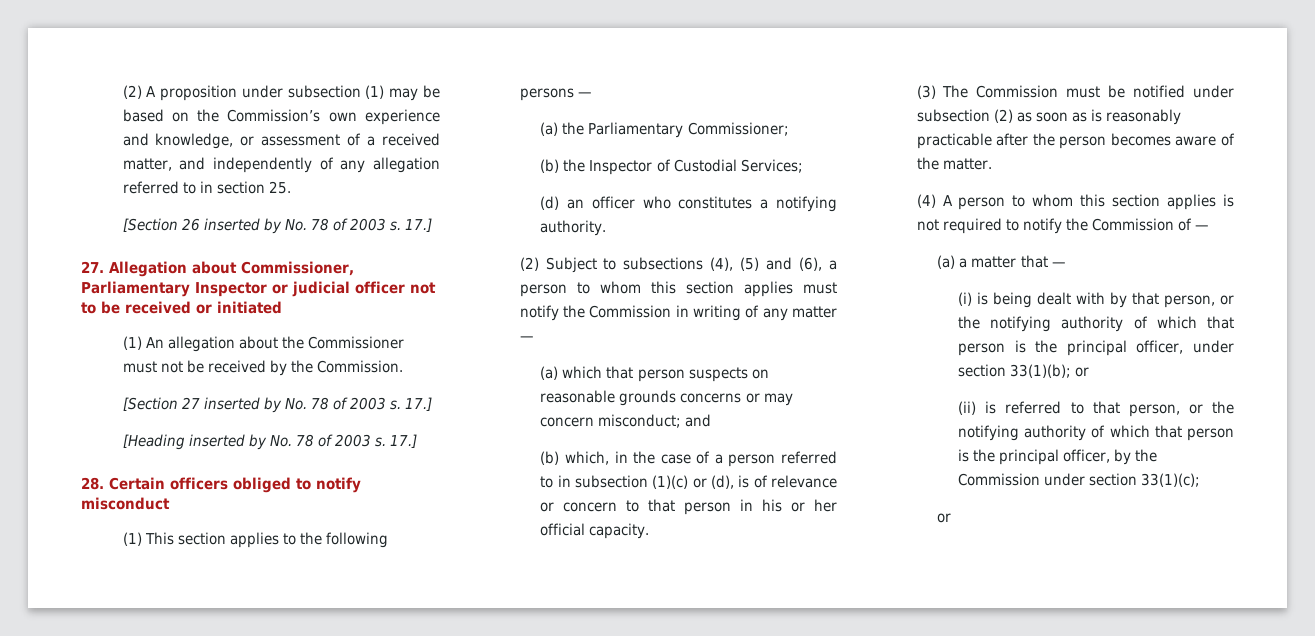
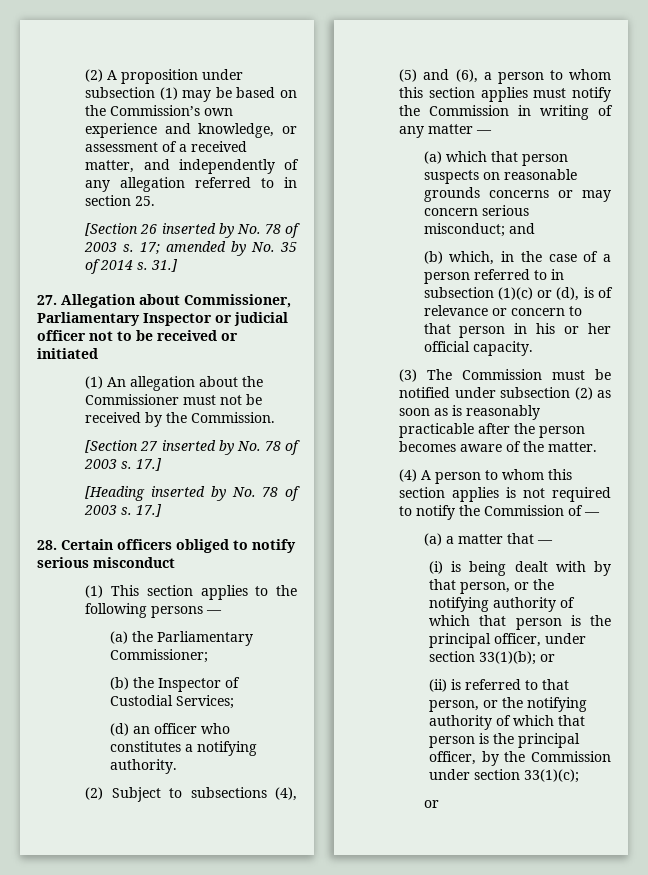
[405,218,433,232] 17.] -> [140,241,297,256] [85,259,179,274] 17; amended by No. 35 of 2014 s. 31.]
(361, 485) none -> [37,557,89,568] serious
(595, 422) none -> [481,205,529,216] serious

